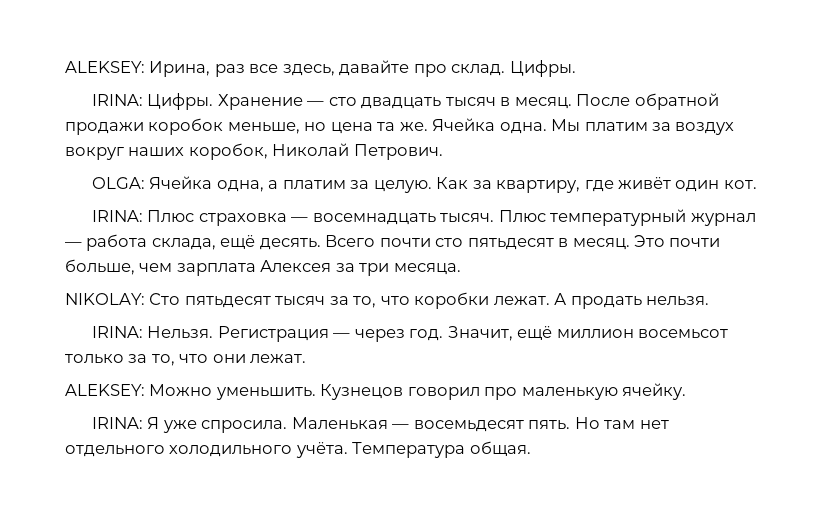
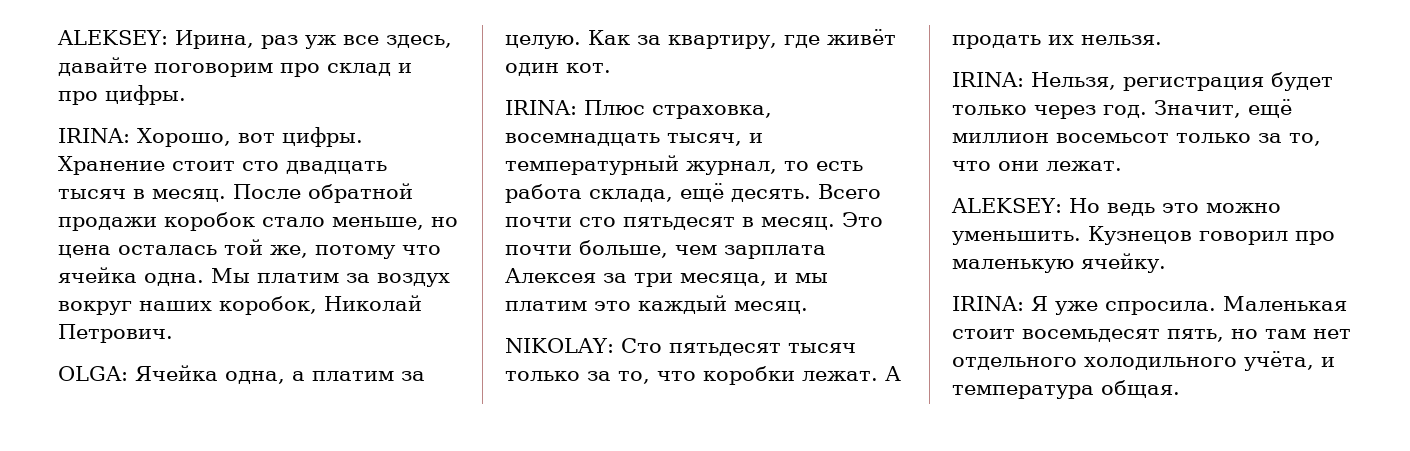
(245, 70) none -> [304,35,337,49] уж
[413,60,576,77] [91,93,325,110] про склад. Цифры. // IRINA: Цифры. Хранение — -> [154,63,412,77] [58,85,186,105] [58,127,363,147] [58,156,235,175] поговорим про склад и про цифры. // IRINA: Хорошо, вот цифры. Хранение стоит
(224, 126) none -> [262,217,325,227] стало
[377,118,496,131] та же. Ячейка -> [118,239,441,259] [58,267,137,283] осталась той же, потому что ячейка
[198,209,756,226] [65,242,82,247] страховка — восемнадцать тысяч. Плюс температурный журнал — -> [652,105,772,119] [505,133,763,146] [505,155,863,175] страховка, восемнадцать тысяч, и температурный журнал, то есть
[393,263,461,275] месяца. -> [680,273,828,286] [505,295,808,314] месяца, и мы платим это каждый месяц.
(326, 301) none -> [505,371,580,381] только
(642, 302) none -> [1048,35,1074,45] их
[147,326,351,342] Нельзя. Регистрация — -> [1031,72,1333,91] [952,105,1027,115] Нельзя, регистрация будет только
[149,384,213,396] Можно -> [1068,198,1281,216] Но ведь это можно
[392,417,600,432] — восемьдесят пять. Но -> [952,329,1258,342] стоит восемьдесят пять, но
[295,442,466,458] учёта. Температура -> [1244,351,1335,371] [952,385,1094,399] учёта, и температура

